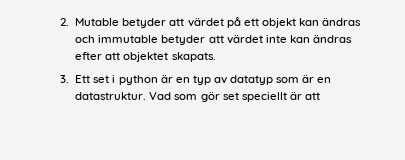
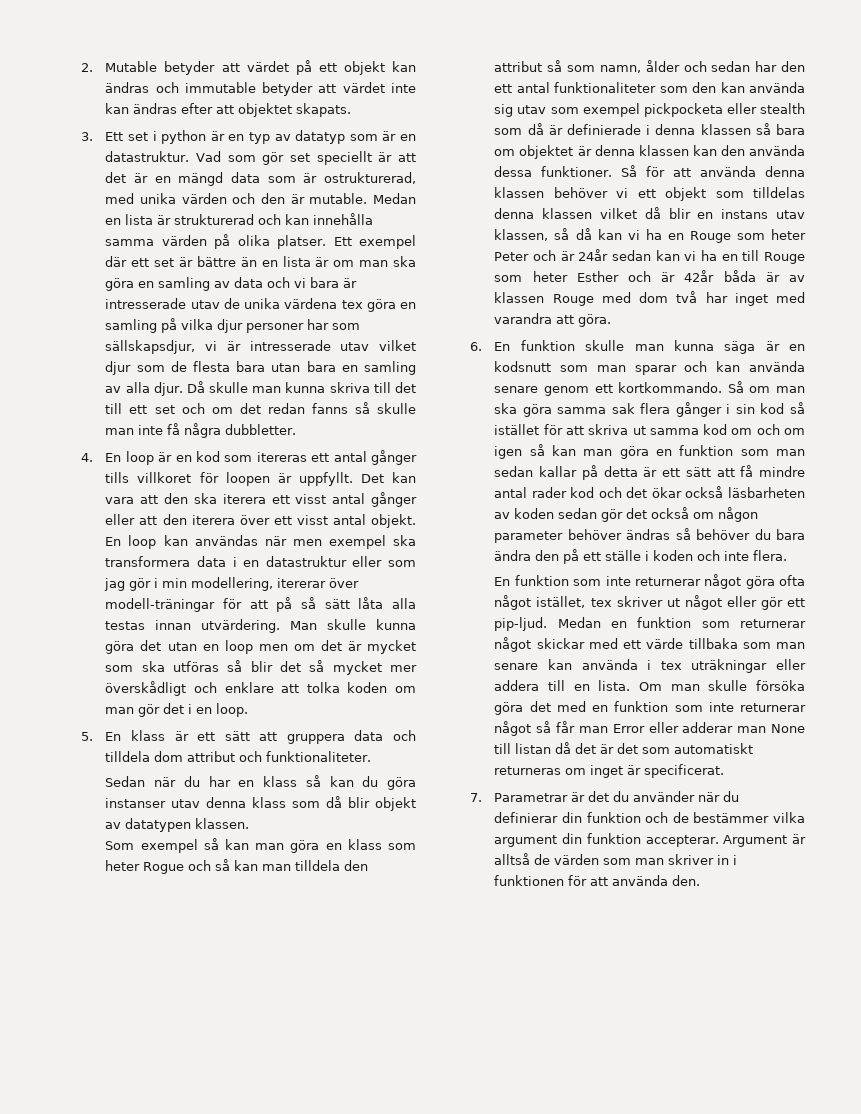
(321, 96) none -> [105,172,416,186] [105,193,416,204] [105,213,374,225] [105,234,416,249] [105,256,416,267] [105,277,358,291] [105,298,416,312] [105,318,361,333] [105,340,416,354] [105,361,417,375] [105,381,416,396] [105,402,416,414] [105,423,297,438] [80,450,417,465] [105,472,416,486] [105,492,418,507] [105,514,417,528] [105,535,416,549] [105,556,416,567] [104,577,360,591] [105,597,416,612] [105,619,416,633] [105,640,416,654] [105,660,418,675] [105,681,416,696] [105,703,249,717] [80,730,417,744] [105,751,372,762] [105,775,417,790] [105,796,417,811] [105,818,250,832] [105,838,417,853] [105,859,369,874] [494,60,805,73] [494,82,805,93] [494,103,805,117] [494,123,805,135] [494,145,805,159] [494,165,805,177] [494,187,805,201] [494,207,805,219] [494,228,806,243] [494,249,805,264] [494,270,805,282] [494,291,805,306] [494,313,612,327] [469,340,805,354] [494,361,805,375] [494,381,805,396] [494,402,805,417] [494,424,805,435] [494,444,805,459] [494,465,805,480] [494,486,805,498] [494,507,759,522] [494,528,805,543] [494,549,788,564] [494,574,805,589] [494,595,806,610] [494,617,806,631] [494,637,805,652] [494,659,806,673] [494,680,805,691] [494,701,806,715] [494,721,805,736] [494,742,754,754] [494,764,725,778] [469,791,740,802] [494,812,805,823] [494,833,806,847] [494,853,738,865] [494,875,701,886] det är en mängd data som är ostrukturerad, med unika värden och den är mutable. Medan en lista är strukturerad och kan innehålla samma värden på olika platser. Ett exempel där ett set är bättre än en lista är om man ska göra en samling av data och vi bara är intresserade utav de unika värdena tex göra en samling på vilka djur personer har som sällskapsdjur, vi är intresserade utav vilket djur som de flesta bara utan bara en samling av alla djur. Då skulle man kunna skriva till det till ett set och om det redan fanns så skulle man inte få några dubbletter. // 4. En loop är en kod som itereras ett antal gånger tills villkoret för loopen är uppfyllt. Det kan vara att den ska iterera ett visst antal gånger eller att den iterera över ett visst antal objekt. En loop kan användas när men exempel ska transformera data i en datastruktur eller som jag gör i min modellering, itererar över modell-träningar för att på så sätt låta alla testas innan utvärdering. Man skulle kunna göra det utan en loop men om det är mycket som ska utföras så blir det så mycket mer överskådligt och enklare att tolka koden om man gör det i en loop. // 5. En klass är ett sätt att gruppera data och tilldela dom attribut och funktionaliteter. // Sedan när du har en klass så kan du göra instanser utav denna klass som då blir objekt av datatypen klassen. // Som exempel så kan man göra en klass som heter Rogue och så kan man tilldela den attribut så som namn, ålder och sedan har den ett antal funktionaliteter som den kan använda sig utav som exempel pickpocketa eller stealth som då är definierade i denna klassen så bara om objektet är denna klassen kan den använda dessa funktioner. Så för att använda denna klassen behöver vi ett objekt som tilldelas denna klassen vilket då blir en instans utav klassen, så då kan vi ha en Rouge som heter Peter och är 24år sedan kan vi ha en till Rouge som heter Esther och är 42år båda är av klassen Rouge med dom två har inget med varandra att göra. // 6. En funktion skulle man kunna säga är en kodsnutt som man sparar och kan använda senare genom ett kortkommando. Så om man ska göra samma sak flera gånger i sin kod så istället för att skriva ut samma kod om och om igen så kan man göra en funktion som man sedan kallar på detta är ett sätt att få mindre antal rader kod och det ökar också läsbarheten av koden sedan gör det också om någon parameter behöver ändras så behöver du bara ändra den på ett ställe i koden och inte flera. // En funktion som inte returnerar något göra ofta något istället, tex skriver ut något eller gör ett pip-ljud. Medan en funktion som returnerar något skickar med ett värde tillbaka som man senare kan använda i tex uträkningar eller addera till en lista. Om man skulle försöka göra det med en funktion som inte returnerar något så får man Error eller adderar man None till listan då det är det som automatiskt returneras om inget är specificerat. // 7. Parametrar är det du använder när du definierar din funktion och de bestämmer vilka argument din funktion accepterar. Argument är alltså de värden som man skriver in i funktionen för att använda den.

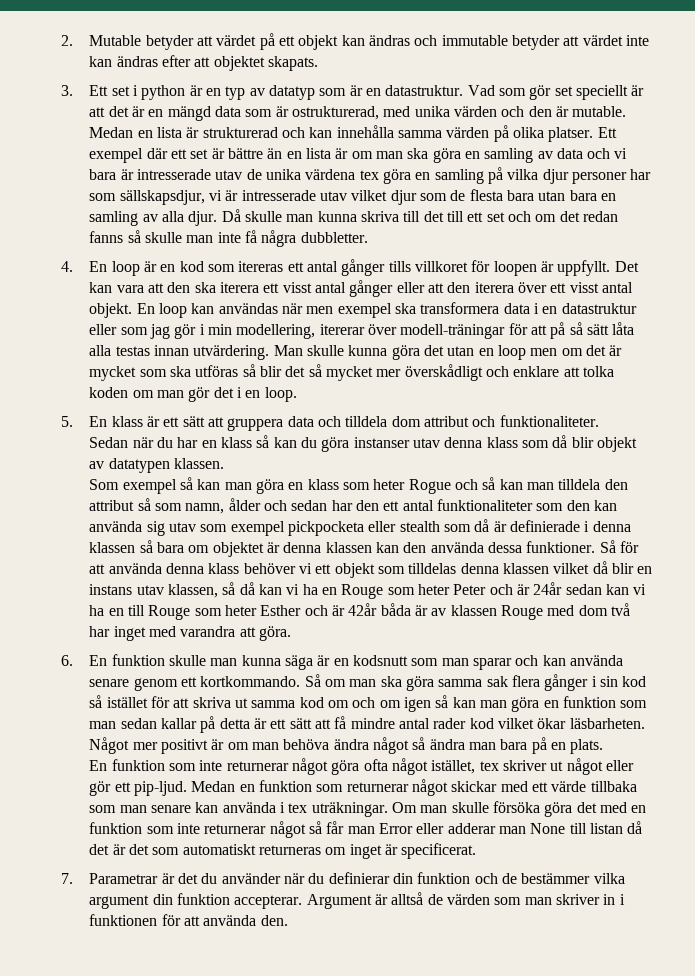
[494,187,545,198] klassen -> [208,563,240,574] klass
[598,486,805,498] [494,507,759,522] [494,528,805,543] [494,549,788,564] och det ökar också läsbarheten av koden sedan gör det också om någon parameter behöver ändras så behöver du bara ändra den på ett ställe i koden och inte flera. -> [497,718,645,729] [89,737,604,754] vilket ökar läsbarheten. Något mer positivt är om man behöva ändra något så ändra man bara på en plats.
[691,659,806,673] [494,680,631,691] uträkningar eller addera till en lista. -> [311,802,388,817] uträkningar.

